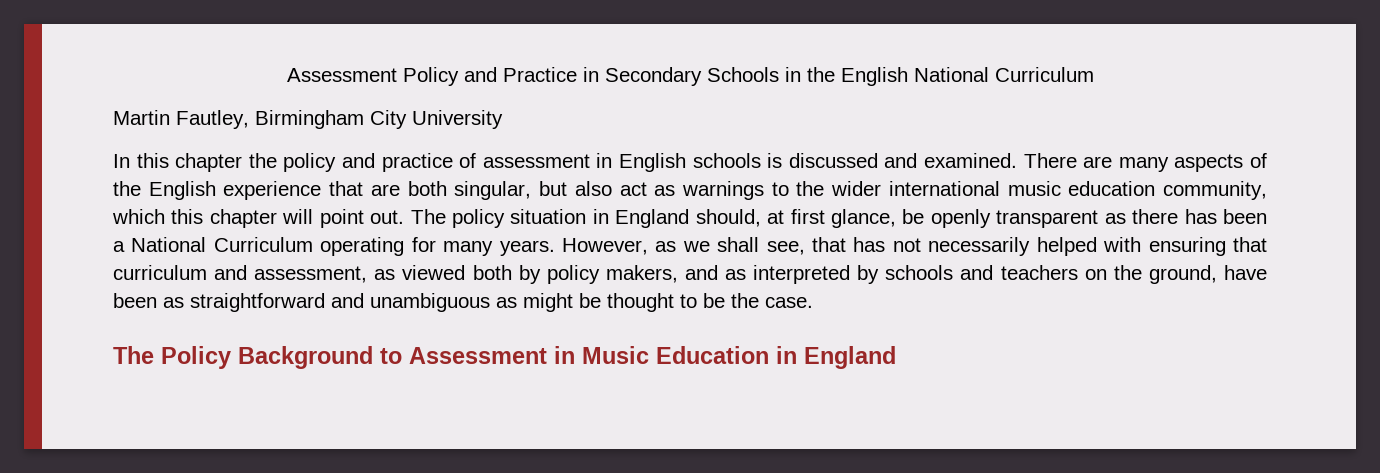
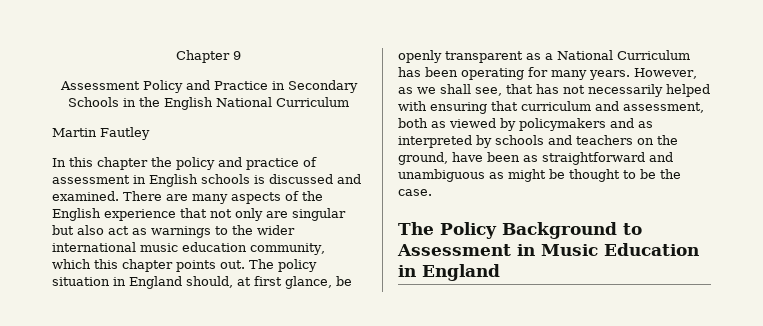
(286, 75) none -> [176,50,241,63] Chapter 9 //
[176,110,503,129] Fautley, Birmingham City University -> [100,127,150,140] Fautley
[370,181,532,200] are both singular, -> [210,208,346,221] not only are singular
[282,209,364,228] will point -> [176,260,216,272] points
[1132,209,1267,224] there has been -> (541, 56) none
(313, 244) none -> [398,67,458,77] has been
(368, 274) none -> [398,118,428,128] both
[472,265,678,284] both by policy makers, -> [500,118,606,131] by policymakers

